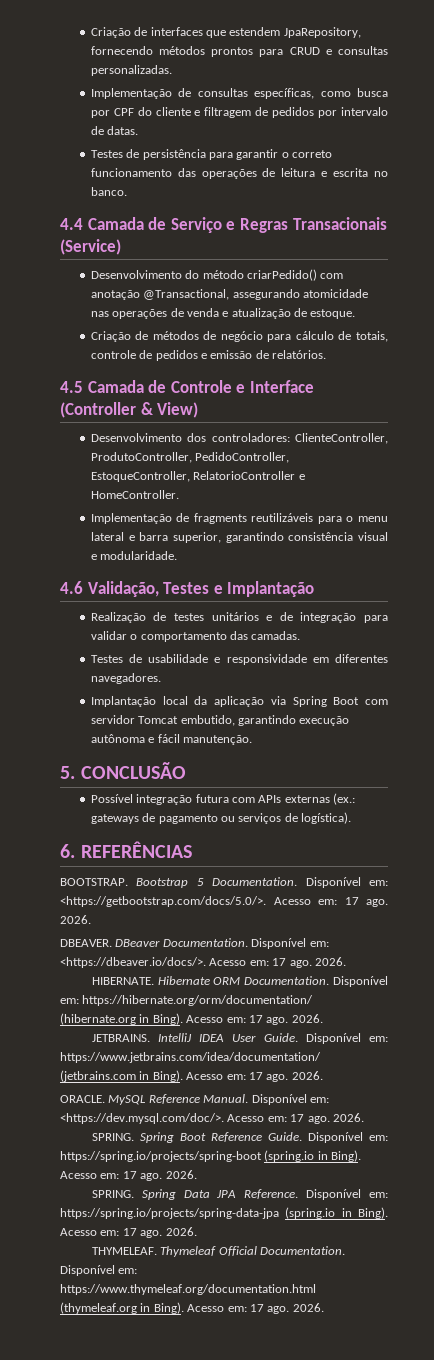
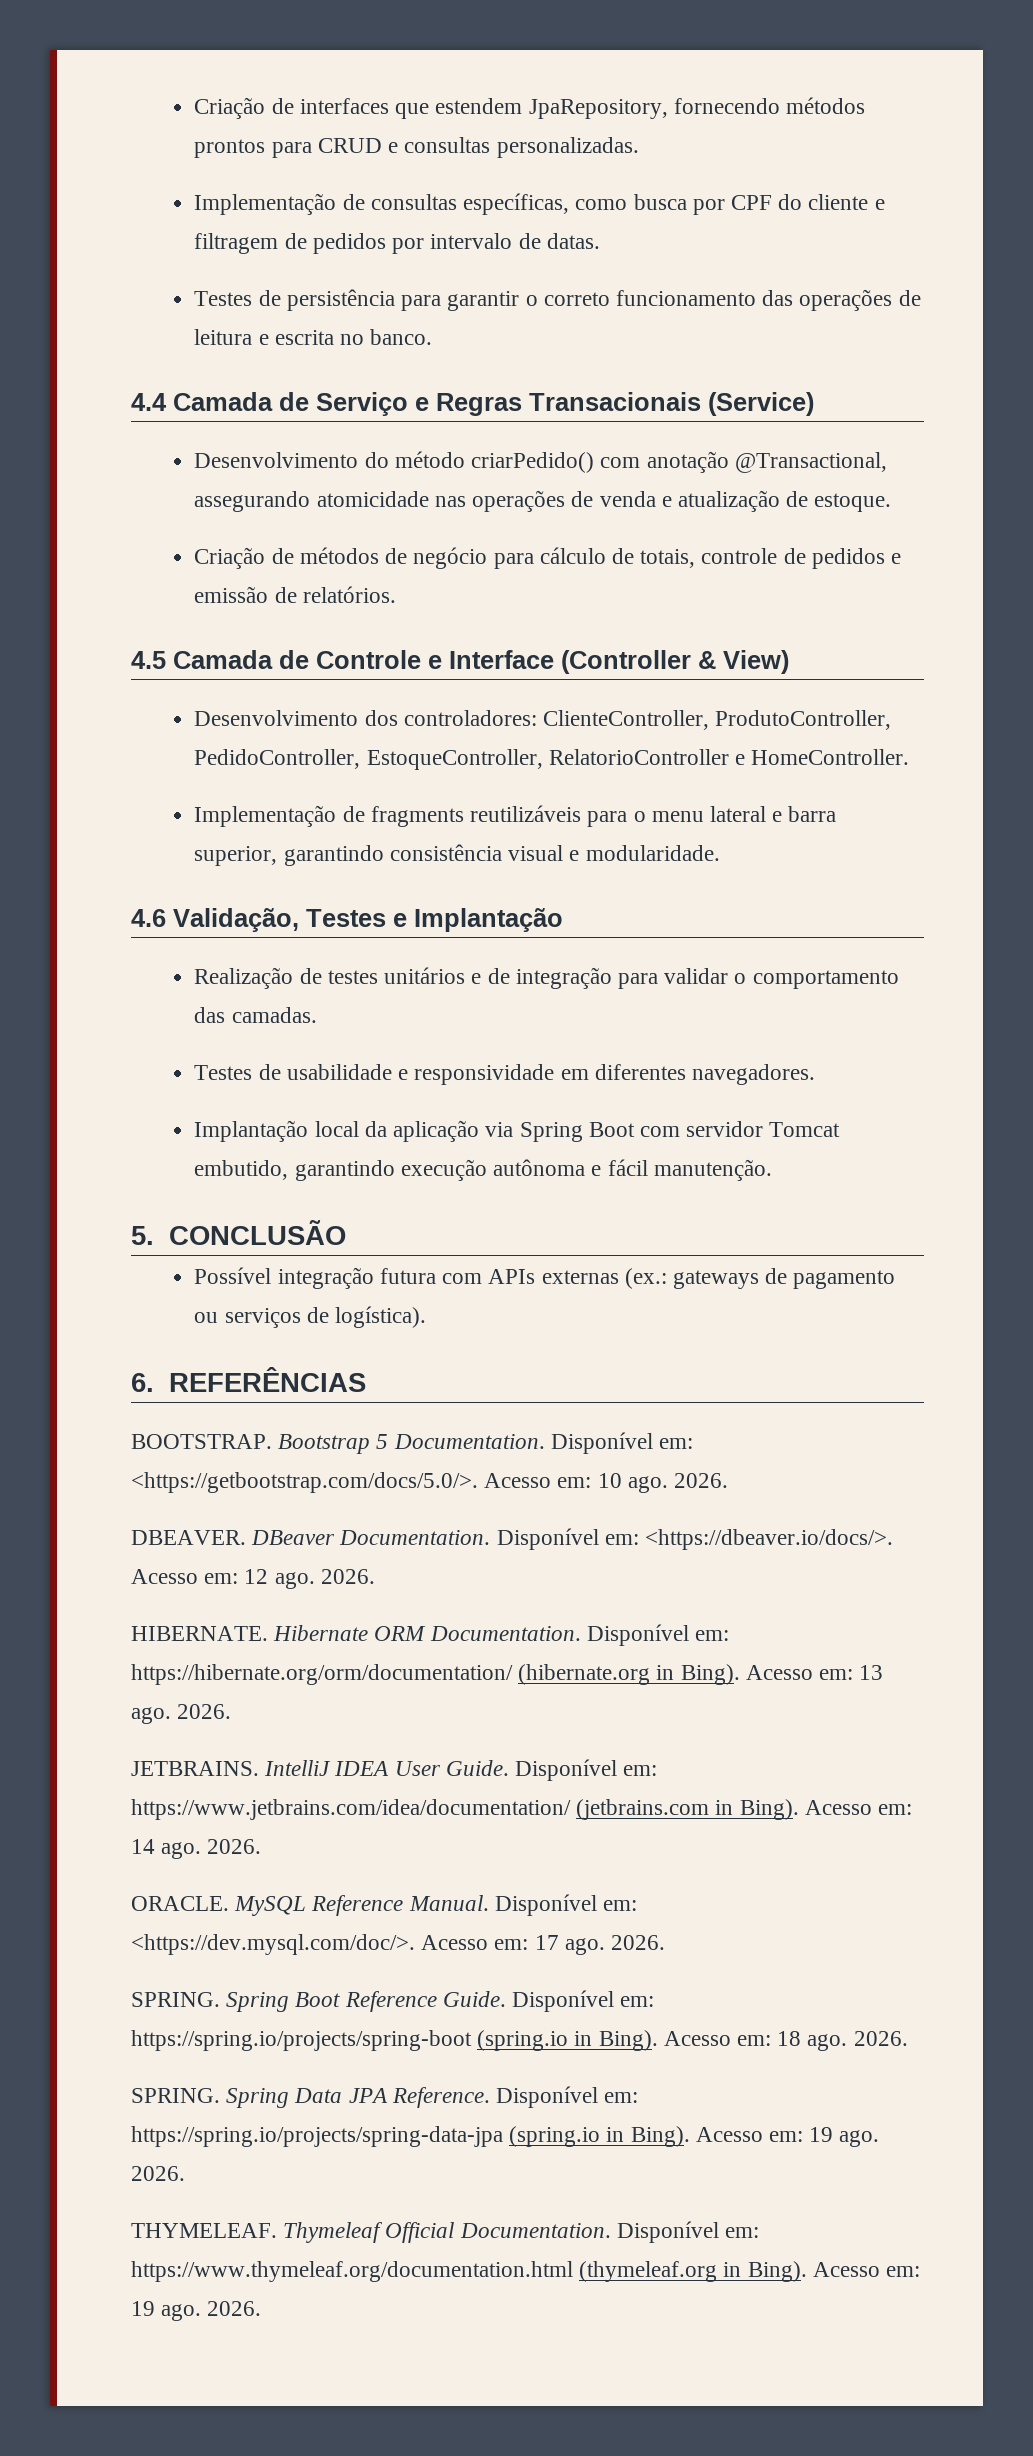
[344,897,359,905] 17 -> [597,1473,622,1488] 10
[272,958,287,966] 17 -> [244,1569,269,1584] 12
[248,1015,263,1023] 17 -> [859,1665,884,1680] 13
[248,1072,263,1080] 17 -> [131,1839,155,1854] 14
[122,1171,137,1179] 17 -> [777,2031,802,2046] 18
[122,1228,137,1236] 17 -> [809,2127,834,2142] 19
[249,1304,264,1312] 17 -> [131,2301,155,2316] 19

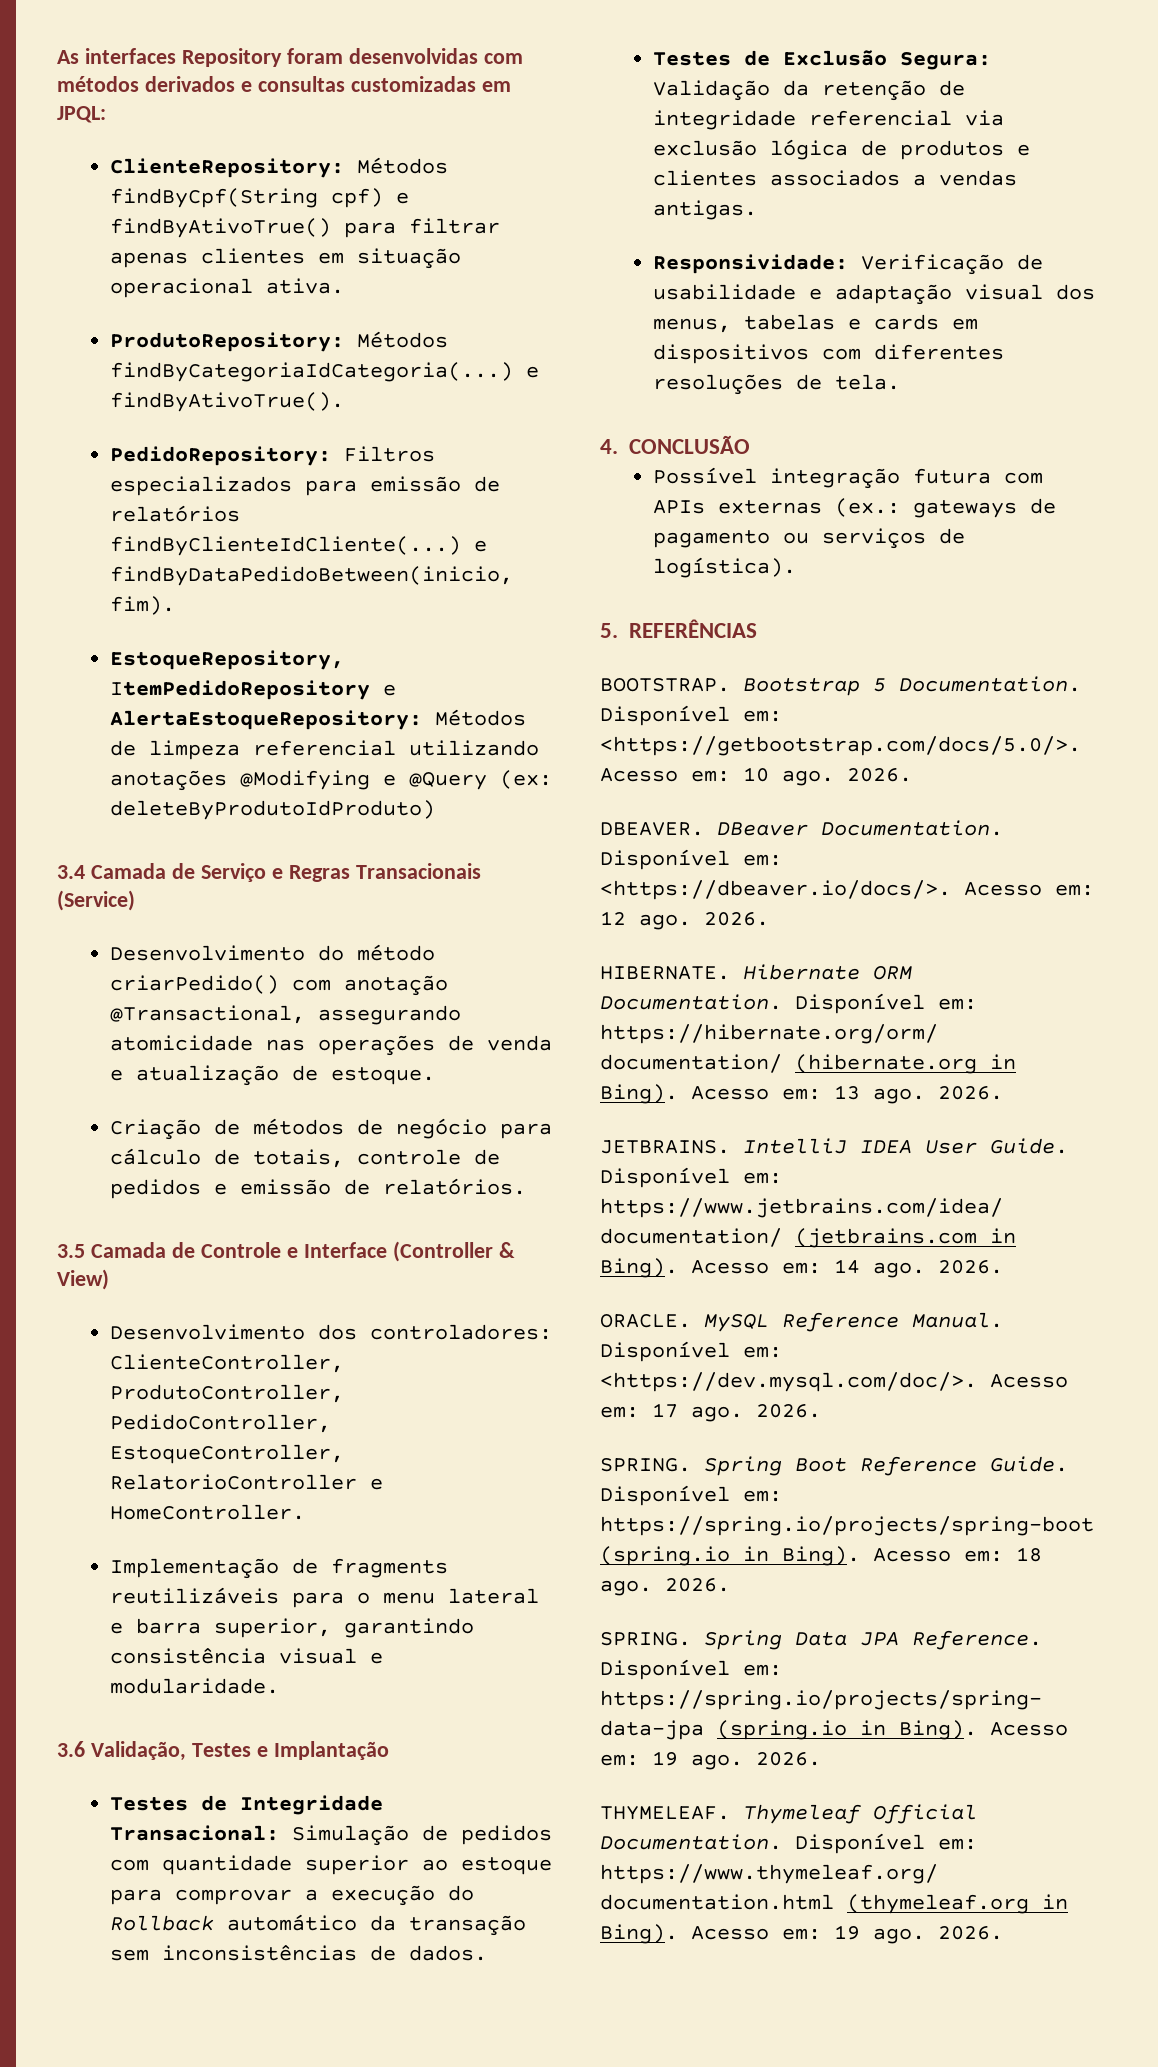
[194,97,865,119] [194,137,639,158] [194,193,885,215] [194,233,600,254] [194,289,921,311] [194,329,433,345] [131,393,167,411] Criação de interfaces que estendem JpaRepository, fornecendo métodos prontos para CRUD e consultas personalizadas. // Implementação de consultas específicas, como busca por CPF do cliente e filtragem de pedidos por intervalo de datas. // Testes de persistência para garantir o correto funcionamento das operações de leitura e escrita no banco. // 4.4 -> [57,48,523,67] [57,76,511,92] [57,106,106,123] [110,157,449,178] [110,188,410,208] [110,218,501,238] [110,248,462,269] [110,278,345,298] [110,331,449,352] [110,362,540,382] [110,392,345,412] [110,446,436,466] [110,476,501,496] [110,505,241,522] [110,536,488,556] [110,566,514,586] [110,596,176,615] [110,650,345,670] [110,680,397,700] [110,709,527,730] [110,740,540,760] [110,770,553,791] [110,800,436,820] [57,865,85,879] As interfaces Repository foram desenvolvidas com métodos derivados e consultas customizadas em JPQL: // ClienteRepository: Métodos findByCpf(String cpf) e findByAtivoTrue() para filtrar apenas clientes em situação operacional ativa. // ProdutoRepository: Métodos findByCategoriaIdCategoria(...) e findByAtivoTrue(). // PedidoRepository: Filtros especializados para emissão de relatórios findByClienteIdCliente(...) e findByDataPedidoBetween(inicio, fim). // EstoqueRepository, ItemPedidoRepository e AlertaEstoqueRepository: Métodos de limpeza referencial utilizando anotações @Modifying e @Query (ex: deleteByProdutoIdProduto) // 3.4
[131,651,166,669] 4.5 -> [57,1244,85,1258] 3.5
[131,909,166,927] 4.6 -> [57,1741,85,1757] 3.6
[194,967,899,989] [194,1007,317,1023] [194,1064,815,1085] [194,1120,841,1142] [194,1159,772,1181] [131,1226,154,1245] Realização de testes unitários e de integração para validar o comportamento das camadas. // Testes de usabilidade e responsividade em diferentes navegadores. // Implantação local da aplicação via Spring Boot com servidor Tomcat embutido, garantindo execução autônoma e fácil manutenção. // 5. -> [110,1795,384,1815] [110,1825,553,1846] [110,1855,553,1875] [110,1885,475,1906] [110,1914,527,1936] [110,1945,488,1961] [653,50,992,70] [653,80,966,101] [653,110,1005,130] [653,139,1031,160] [653,170,1018,186] [653,200,758,220] [653,254,1044,275] [653,284,1096,305] [653,314,979,333] [653,344,1005,364] [653,374,901,395] [600,439,618,454] Testes de Integridade Transacional: Simulação de pedidos com quantidade superior ao estoque para comprovar a execução do Rollback automático da transação sem inconsistências de dados. // Testes de Exclusão Segura: Validação da retenção de integridade referencial via exclusão lógica de produtos e clientes associados a vendas antigas. // Responsividade: Verificação de usabilidade e adaptação visual dos menus, tabelas e cards em dispositivos com diferentes resoluções de tela. // 4.
[131,1373,154,1392] 6. -> [600,623,618,638] 5.

